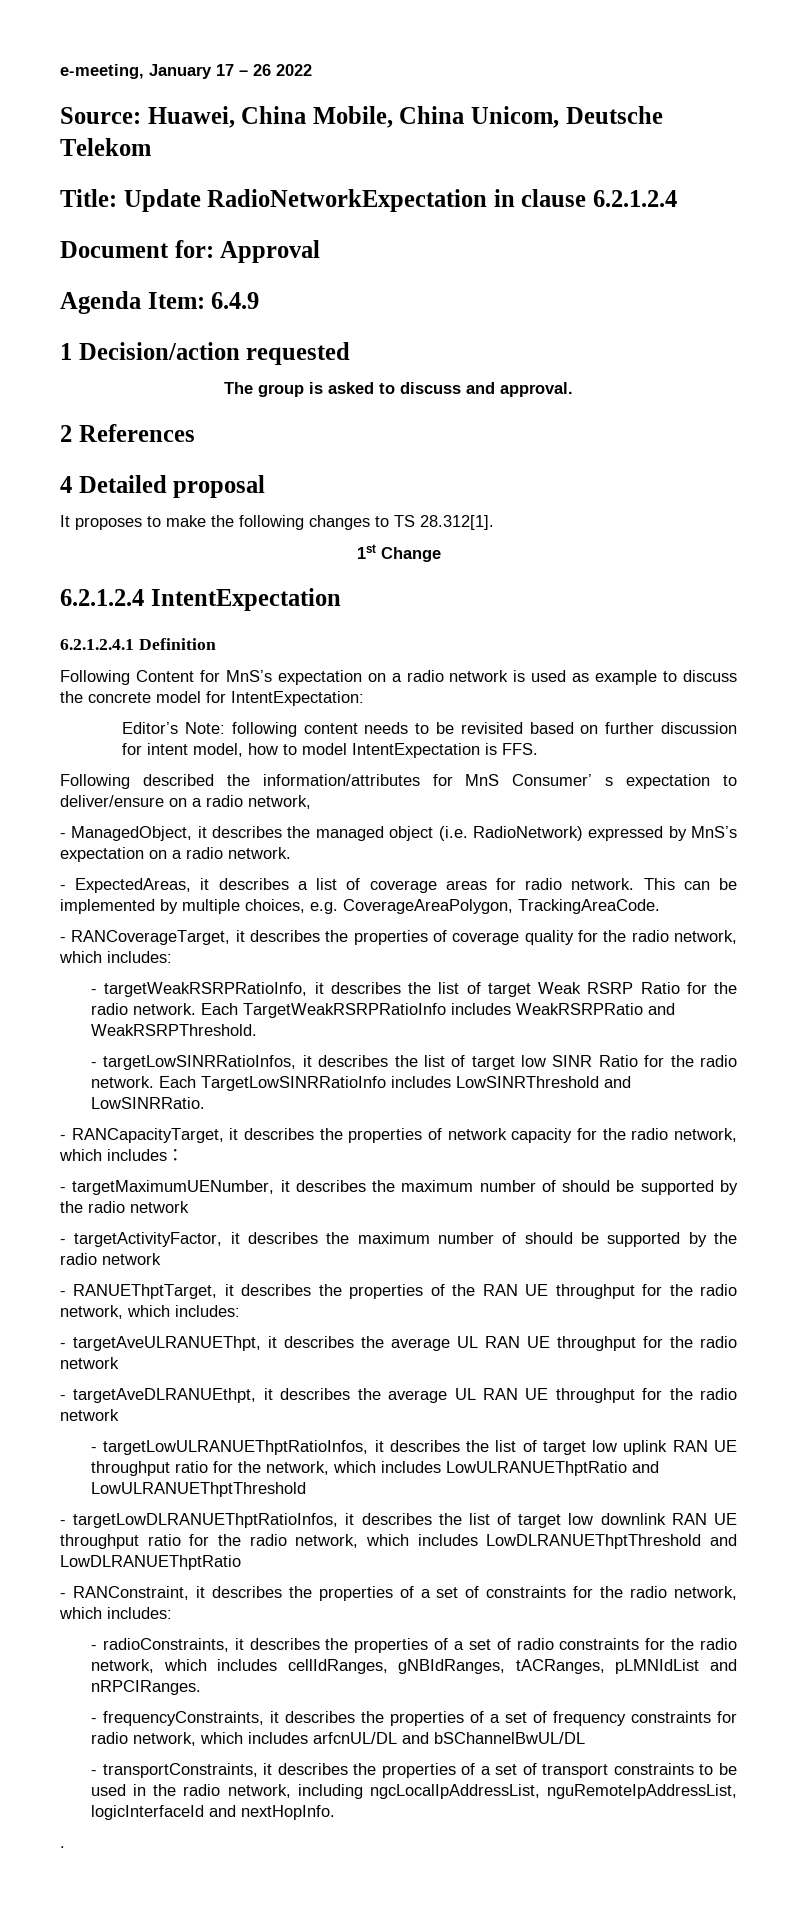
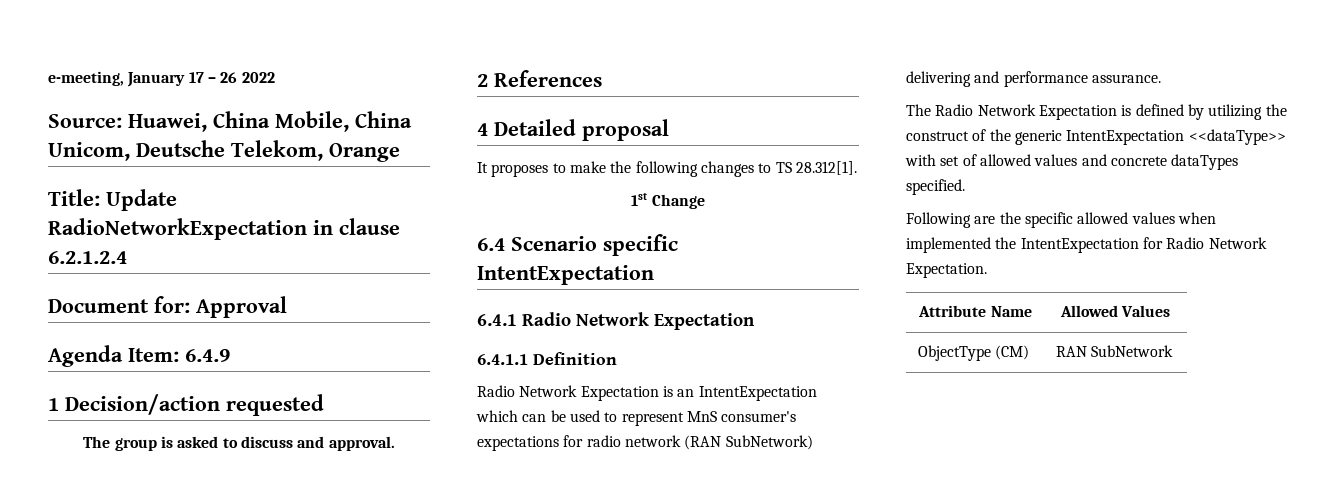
[60,138,151,156] Telekom -> [231,140,400,162] Telekom, Orange
[60,588,341,611] [60,638,216,650] [60,670,738,685] [60,691,364,706] [122,722,738,737] [122,743,539,758] [60,774,738,789] [60,795,311,809] [60,826,738,841] [60,847,291,862] [60,878,737,893] [60,899,660,914] [60,930,737,945] [59,951,172,963] [91,982,737,997] [91,1003,676,1018] [91,1024,258,1036] [91,1055,737,1070] [91,1076,632,1091] [91,1097,206,1109] [60,1128,737,1143] [59,1149,184,1161] [60,1180,738,1195] [60,1201,189,1213] [60,1232,737,1247] [60,1253,161,1265] [60,1284,737,1299] [60,1305,240,1319] [60,1336,737,1351] [60,1357,119,1369] [60,1388,737,1403] [60,1409,119,1421] [91,1440,737,1455] [91,1461,660,1476] [91,1482,307,1497] [60,1513,737,1528] [60,1534,737,1549] [60,1555,241,1570] [60,1586,738,1601] [59,1607,172,1619] [91,1638,737,1653] [91,1659,737,1674] [91,1680,202,1695] [91,1711,737,1726] [91,1732,586,1746] [91,1763,738,1778] [91,1784,737,1799] [91,1805,336,1820] [60,1846,65,1848] 6.2.1.2.4 IntentExpectation // 6.2.1.2.4.1 Definition // Following Content for MnS’s expectation on a radio network is used as example to discuss the concrete model for IntentExpectation: // Editor’s Note: following content needs to be revisited based on further discussion for intent model, how to model IntentExpectation is FFS. // Following described the information/attributes for MnS Consumer’ s expectation to deliver/ensure on a radio network, // - ManagedObject, it describes the managed object (i.e. RadioNetwork) expressed by MnS’s expectation on a radio network. // - ExpectedAreas, it describes a list of coverage areas for radio network. This can be implemented by multiple choices, e.g. CoverageAreaPolygon, TrackingAreaCode. // - RANCoverageTarget, it describes the properties of coverage quality for the radio network, which includes: // - targetWeakRSRPRatioInfo, it describes the list of target Weak RSRP Ratio for the radio network. Each TargetWeakRSRPRatioInfo includes WeakRSRPRatio and WeakRSRPThreshold. // - targetLowSINRRatioInfos, it describes the list of target low SINR Ratio for the radio network. Each TargetLowSINRRatioInfo includes LowSINRThreshold and LowSINRRatio. // - RANCapacityTarget, it describes the properties of network capacity for the radio network, which includes： // - targetMaximumUENumber, it describes the maximum number of should be supported by the radio network // - targetActivityFactor, it describes the maximum number of should be supported by the radio network // - RANUEThptTarget, it describes the properties of the RAN UE throughput for the radio network, which includes: // - targetAveULRANUEThpt, it describes the average UL RAN UE throughput for the radio network // - targetAveDLRANUEthpt, it describes the average UL RAN UE throughput for the radio network // - targetLowULRANUEThptRatioInfos, it describes the list of target low uplink RAN UE throughput ratio for the network, which includes LowULRANUEThptRatio and LowULRANUEThptThreshold // - targetLowDLRANUEThptRatioInfos, it describes the list of target low downlink RAN UE throughput ratio for the radio network, which includes LowDLRANUEThptThreshold and LowDLRANUEThptRatio // - RANConstraint, it describes the properties of a set of constraints for the radio network, which includes: // - radioConstraints, it describes the properties of a set of radio constraints for the radio network, which includes cellIdRanges, gNBIdRanges, tACRanges, pLMNIdList and nRPCIRanges. // - frequencyConstraints, it describes the properties of a set of frequency constraints for radio network, which includes arfcnUL/DL and bSChannelBwUL/DL // - transportConstraints, it describes the properties of a set of transport constraints to be used in the radio network, including ngcLocalIpAddressList, nguRemoteIpAddressList, logicInterfaceId and nextHopInfo. // . -> [477,234,678,256] [477,265,654,285] [477,312,756,330] [477,352,617,365] [477,385,817,401] [476,410,797,426] [477,435,813,451] [906,71,1161,87] [906,104,1287,120] [906,129,1286,145] [905,154,1239,170] [906,179,965,195] [906,212,1216,228] [906,237,1267,253] [906,263,987,278] [918,305,1032,317] [1059,305,1171,317] [917,345,1030,361] [1055,345,1174,357] 6.4 Scenario specific IntentExpectation // 6.4.1 Radio Network Expectation // 6.4.1.1 Definition // Radio Network Expectation is an IntentExpectation which can be used to represent MnS consumer's expectations for radio network (RAN SubNetwork) delivering and performance assurance. // The Radio Network Expectation is defined by utilizing the construct of the generic IntentExpectation <<dataType>> with set of allowed values and concrete dataTypes specified. // Following are the specific allowed values when implemented the IntentExpectation for Radio Network Expectation. // Attribute Name | Allowed Values // ObjectType (CM) | RAN SubNetwork

